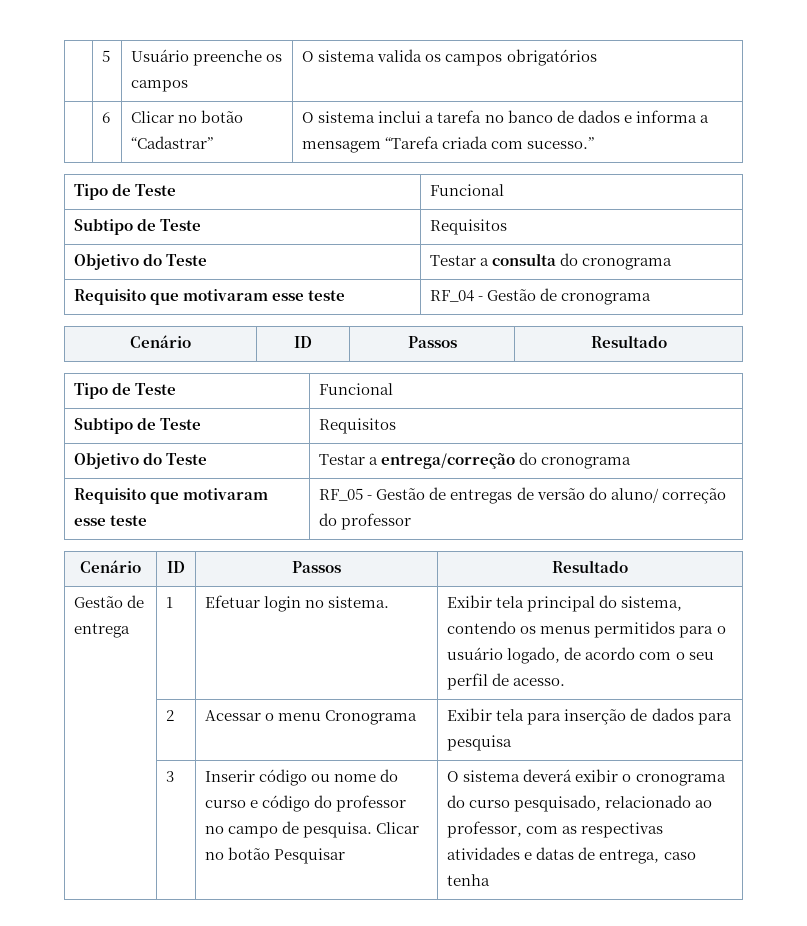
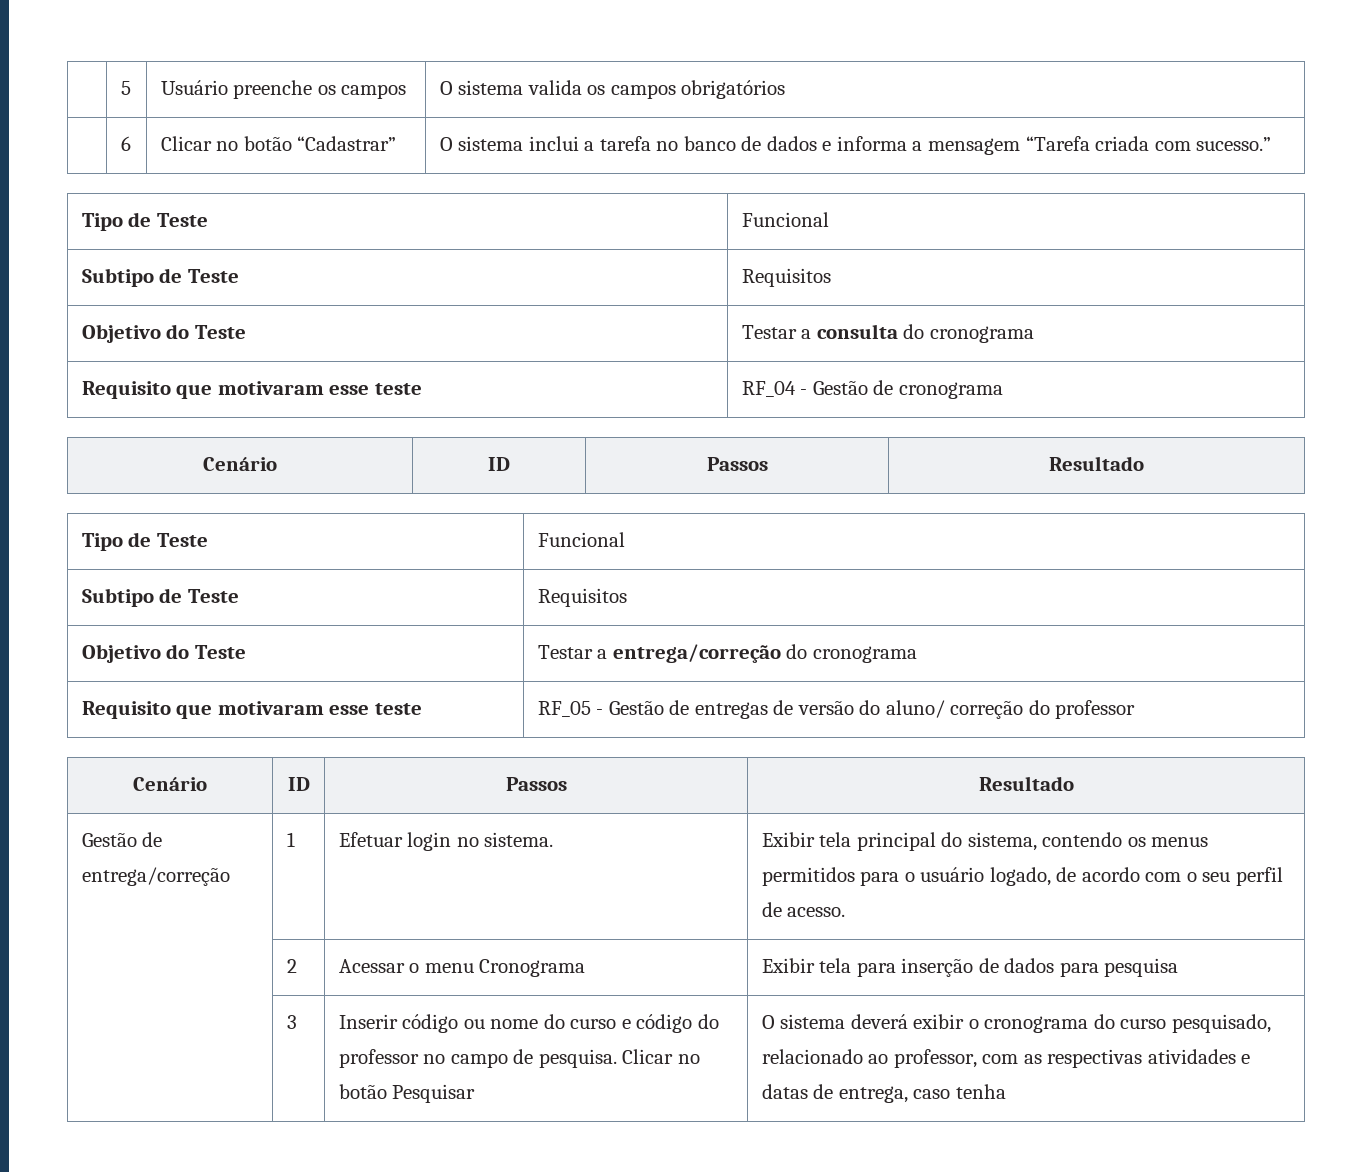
[74,623,131,638] entrega -> [81,867,230,886] entrega/correção

